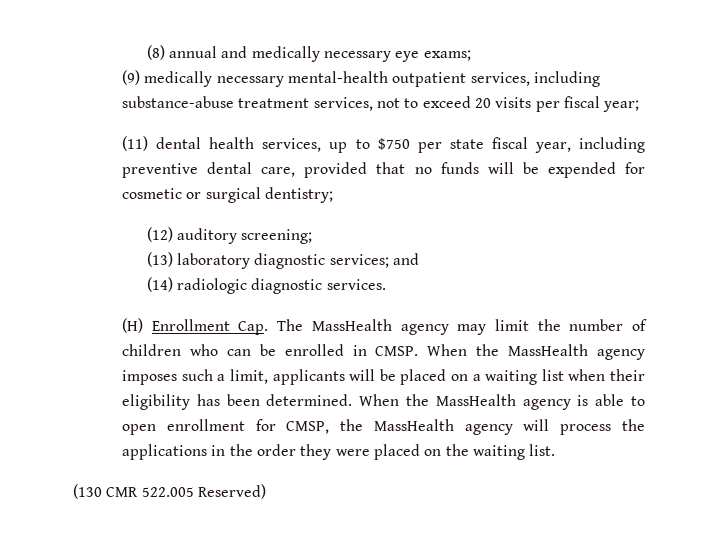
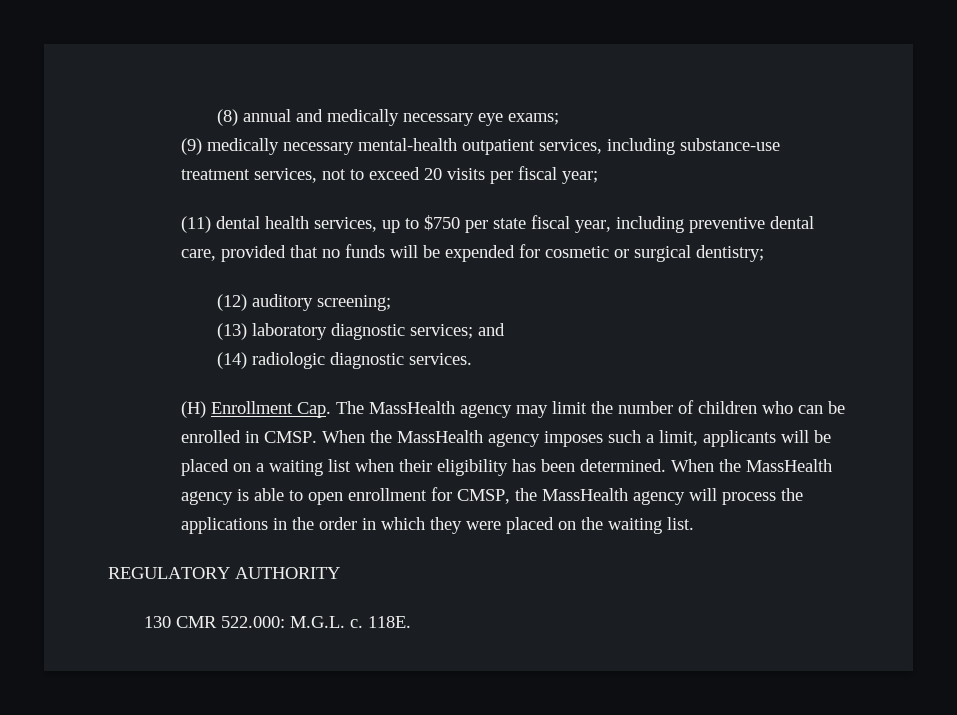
[122,96,235,108] substance-abuse -> [679,138,780,151] substance-use
(297, 450) none -> [361,517,425,530] in which
[73,484,266,499] (130 CMR 522.005 Reserved) -> [108,567,340,579] [144,616,412,628] REGULATORY AUTHORITY // 130 CMR 522.000: M.G.L. c. 118E.

